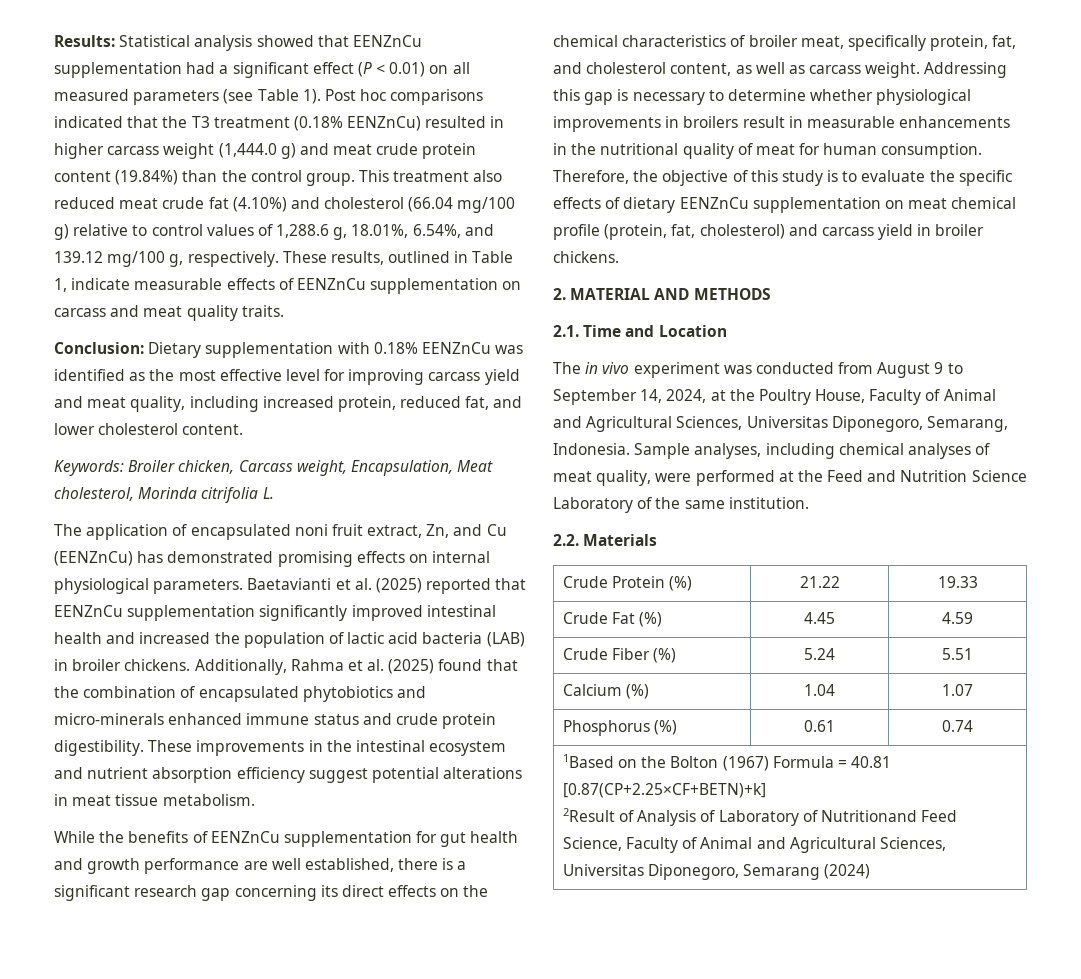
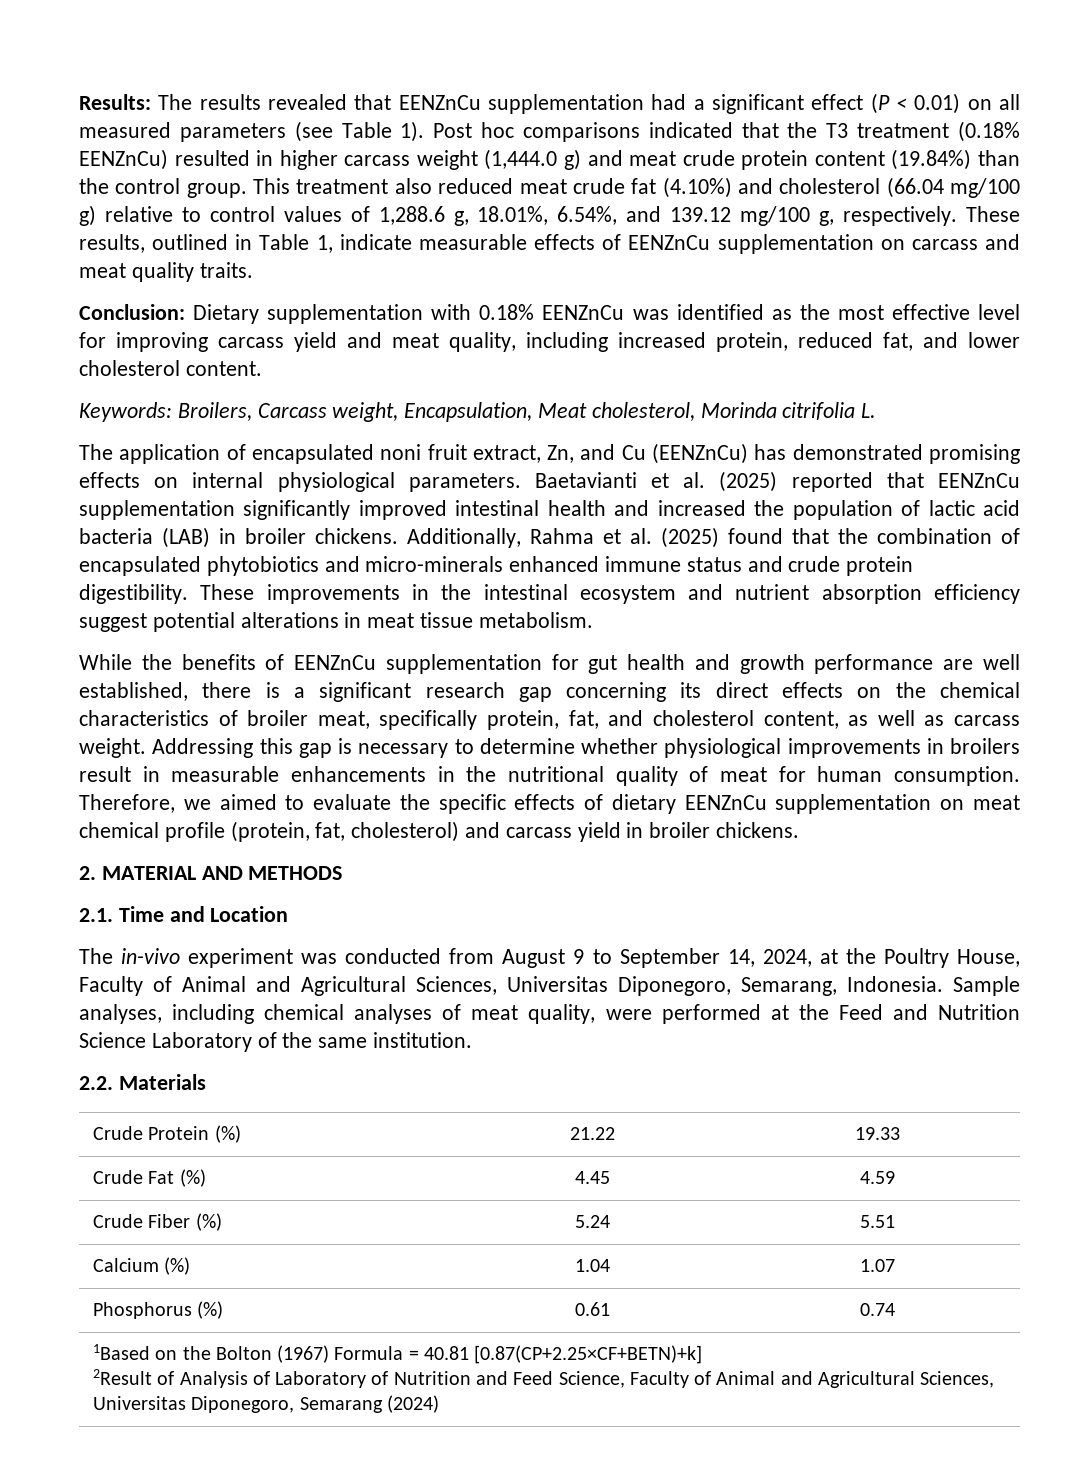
[119,35,314,51] Statistical analysis showed -> [158,94,347,110] The results revealed
[128,460,235,474] Broiler chicken, -> [177,402,252,421] Broilers,
[633,170,839,186] the objective of this study is -> [183,794,277,810] we aimed
[585,362,630,374] in vivo -> [121,948,181,964] in-vivo
[820,810,917,822] Nutritionand -> [393,1371,508,1385] Nutrition and

